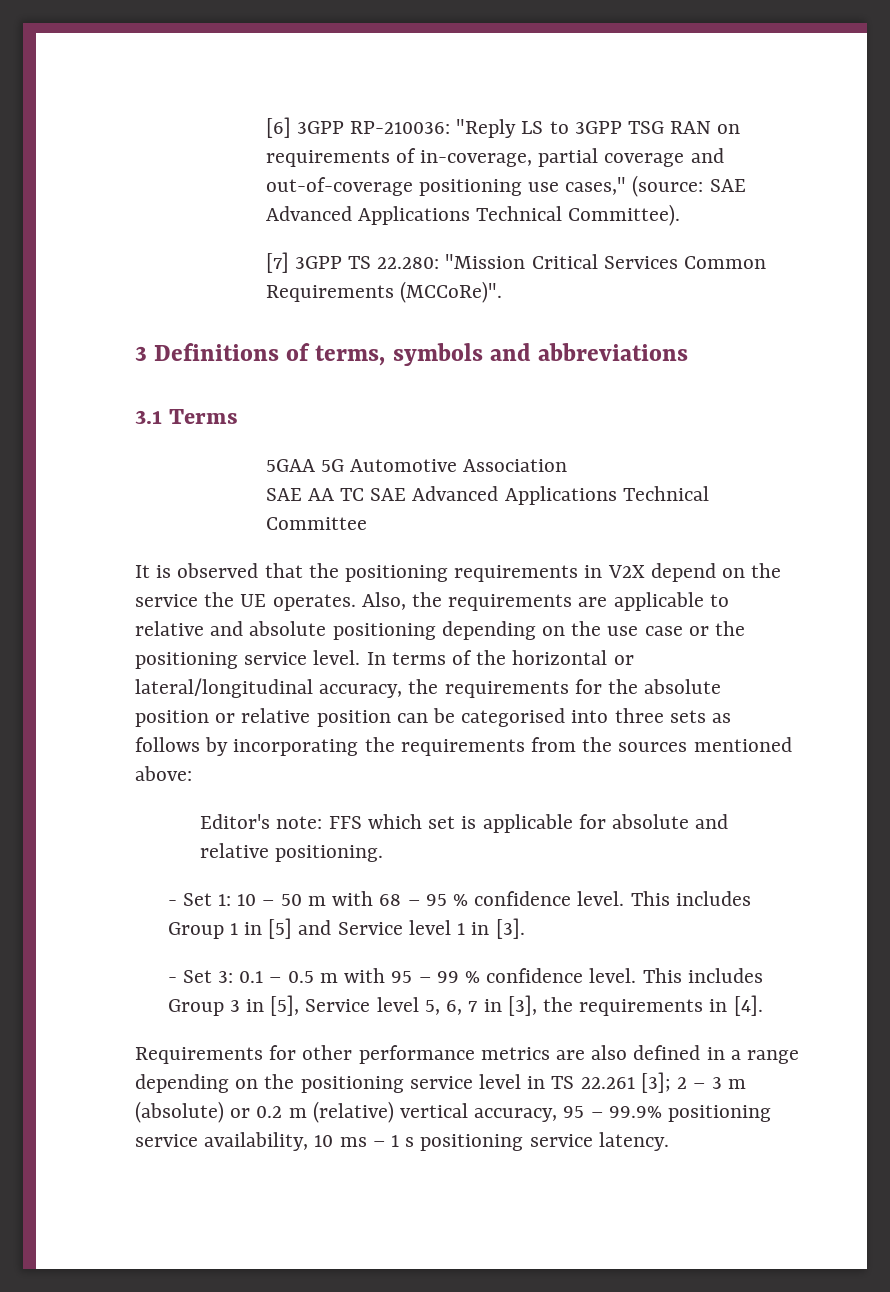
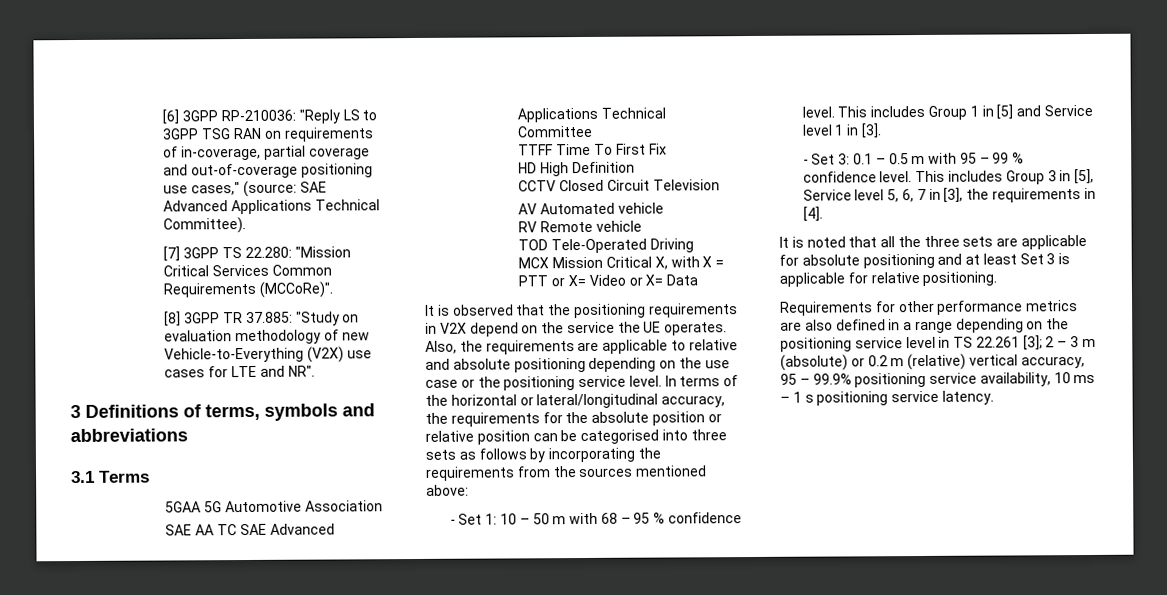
(502, 292) none -> [164,311,360,327] [164,329,370,345] [164,346,372,363] [164,365,315,378] // [8] 3GPP TR 37.885: "Study on evaluation methodology of new Vehicle-to-Everything (V2X) use cases for LTE and NR".
(367, 523) none -> [518,143,667,156] [518,161,635,177] [518,179,720,192] [518,202,664,215] [518,220,642,233] [518,238,694,254] [518,256,725,270] [518,274,699,287] // TTFF Time To First Fix // HD High Definition // CCTV Closed Circuit Television // AV Automated vehicle // RV Remote vehicle // TOD Tele-Operated Driving // MCX Mission Critical X, with X = PTT or X= Video or X= Data
[200,814,729,833] [200,843,384,862] // Editor's note: FFS which set is applicable for absolute and relative positioning. -> (469, 490) none
(763, 1005) none -> [779,235,1088,250] [779,253,1071,269] [779,271,998,287] // It is noted that all the three sets are applicable for absolute positioning and at least Set 3 is applicable for relative positioning.

